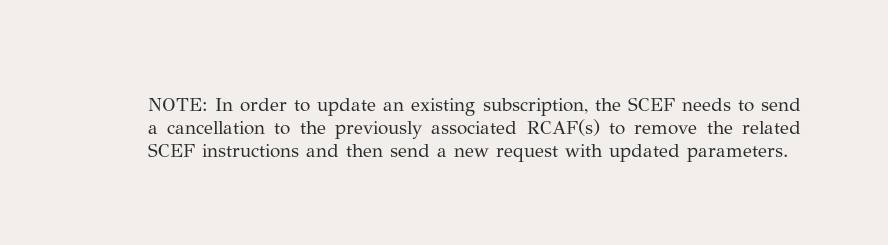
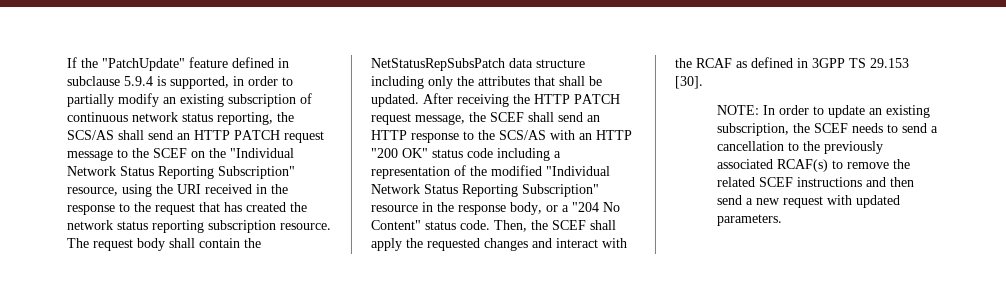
(147, 104) none -> [67,57,289,71] [67,76,293,89] [67,93,312,107] [67,112,294,125] [67,130,324,143] [67,148,294,161] [67,166,295,179] [67,184,288,197] [67,202,307,215] [67,220,331,233] [67,238,261,251] [371,58,585,71] [371,76,602,89] [371,93,620,107] [371,112,600,125] [371,130,632,143] [371,148,561,161] [371,165,610,179] [371,184,599,197] [371,202,620,215] [371,220,616,232] [371,238,627,251] [675,57,909,68] [675,76,703,89] If the "PatchUpdate" feature defined in subclause 5.9.4 is supported, in order to partially modify an existing subscription of continuous network status reporting, the SCS/AS shall send an HTTP PATCH request message to the SCEF on the "Individual Network Status Reporting Subscription" resource, using the URI received in the response to the request that has created the network status reporting subscription resource. The request body shall contain the NetStatusRepSubsPatch data structure including only the attributes that shall be updated. After receiving the HTTP PATCH request message, the SCEF shall send an HTTP response to the SCS/AS with an HTTP "200 OK" status code including a representation of the modified "Individual Network Status Reporting Subscription" resource in the response body, or a "204 No Content" status code. Then, the SCEF shall apply the requested changes and interact with the RCAF as defined in 3GPP TS 29.153 [30]. //

